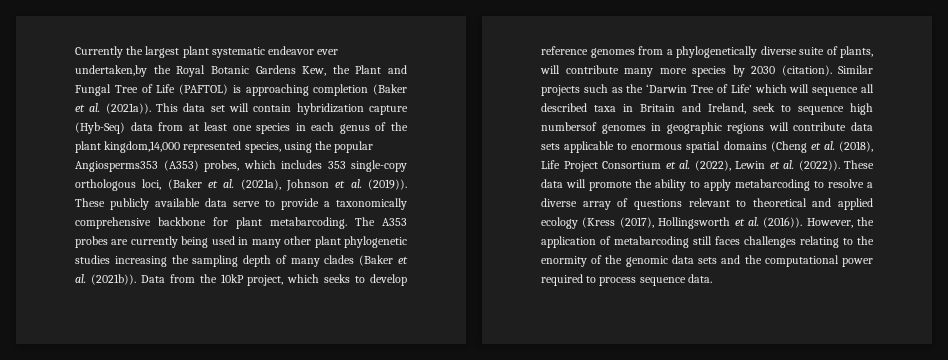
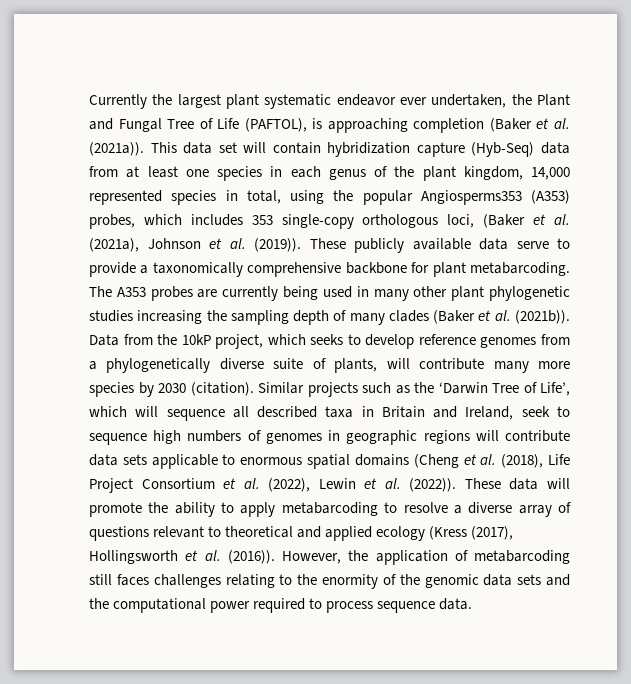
[75,65,327,77] undertaken,by the Royal Botanic Gardens Kew, -> [431,94,507,108] undertaken,
[179,84,228,95] (PAFTOL) -> [244,118,307,132] (PAFTOL),
[104,141,281,153] kingdom,14,000 represented species, -> [463,166,570,180] [89,190,281,205] kingdom, 14,000 represented species in total,
[730,84,752,93] Life’ -> [540,382,570,396] Life’,
[541,122,597,131] numbersof -> [187,430,261,442] numbers of

